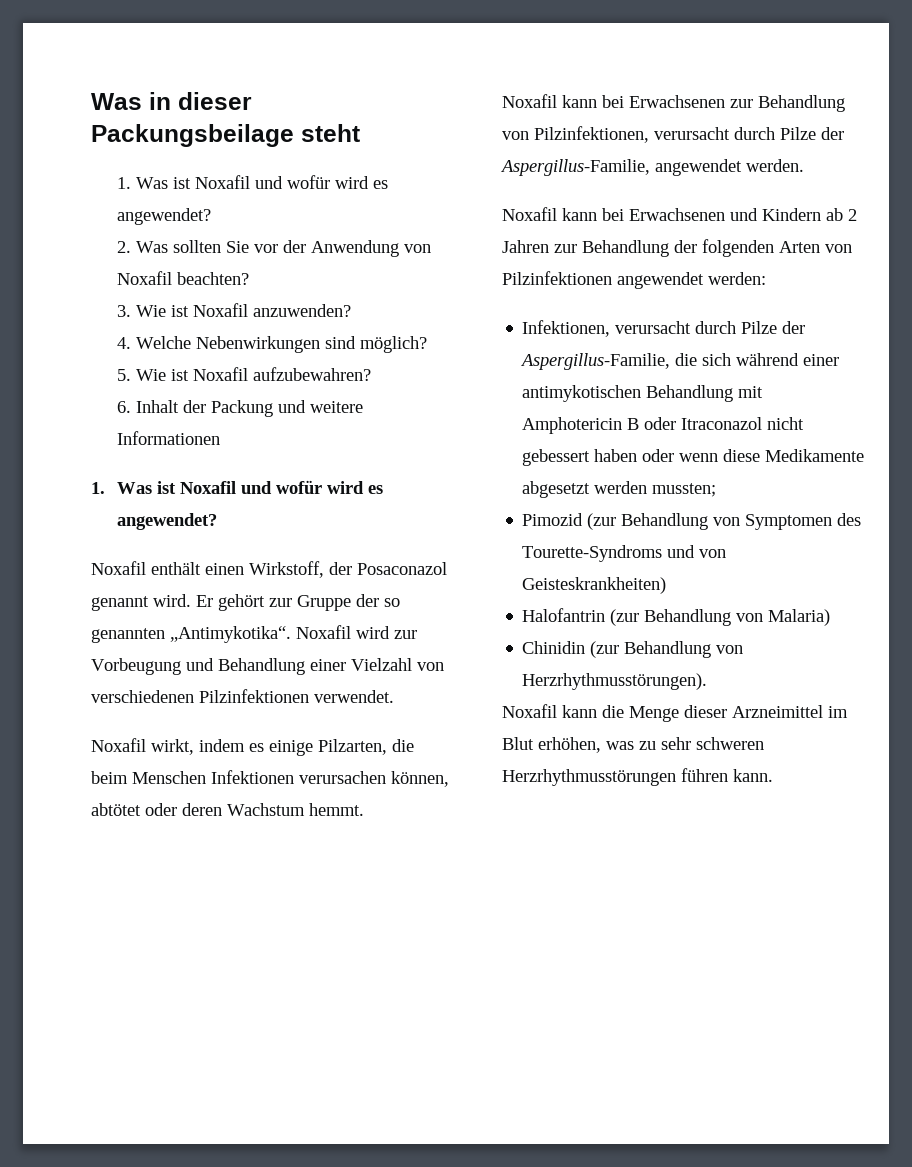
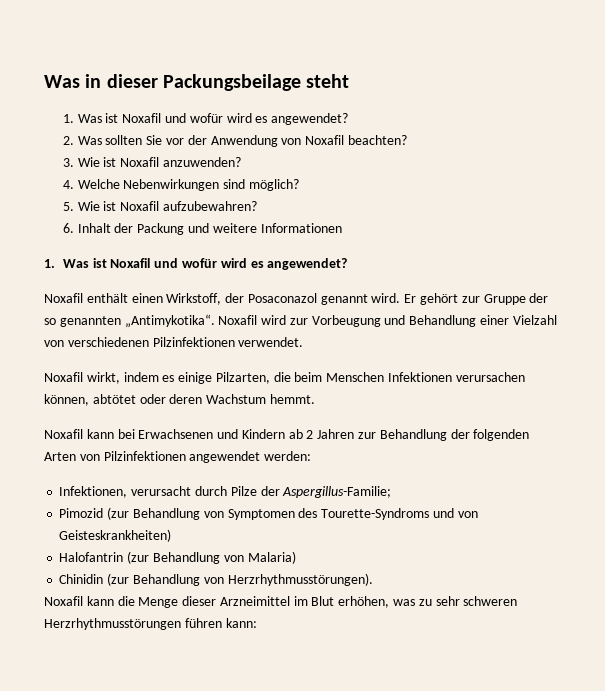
[502,94,845,112] [502,126,844,143] [500,159,804,176] // Noxafil kann bei Erwachsenen zur Behandlung von Pilzinfektionen, verursacht durch Pilze der Aspergillus-Familie, angewendet werden. -> (315, 399) none
[520,353,840,370] [522,385,764,402] [522,417,805,434] [522,449,865,466] [522,481,717,498] Aspergillus-Familie, die sich während einer antimykotischen Behandlung mit Amphotericin B oder Itraconazol nicht gebessert haben oder wenn diese Medikamente abgesetzt werden mussten; -> [282,486,392,498] Aspergillus-Familie;
[733,769,773,782] kann. -> [225,618,257,628] kann:

